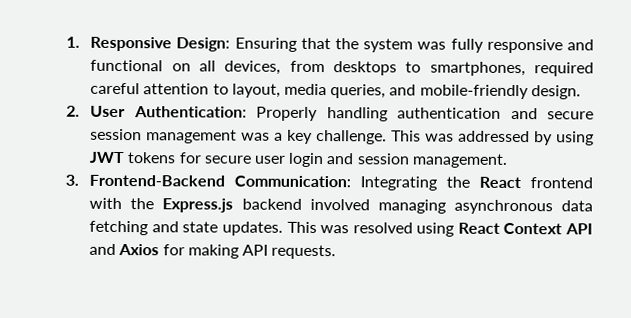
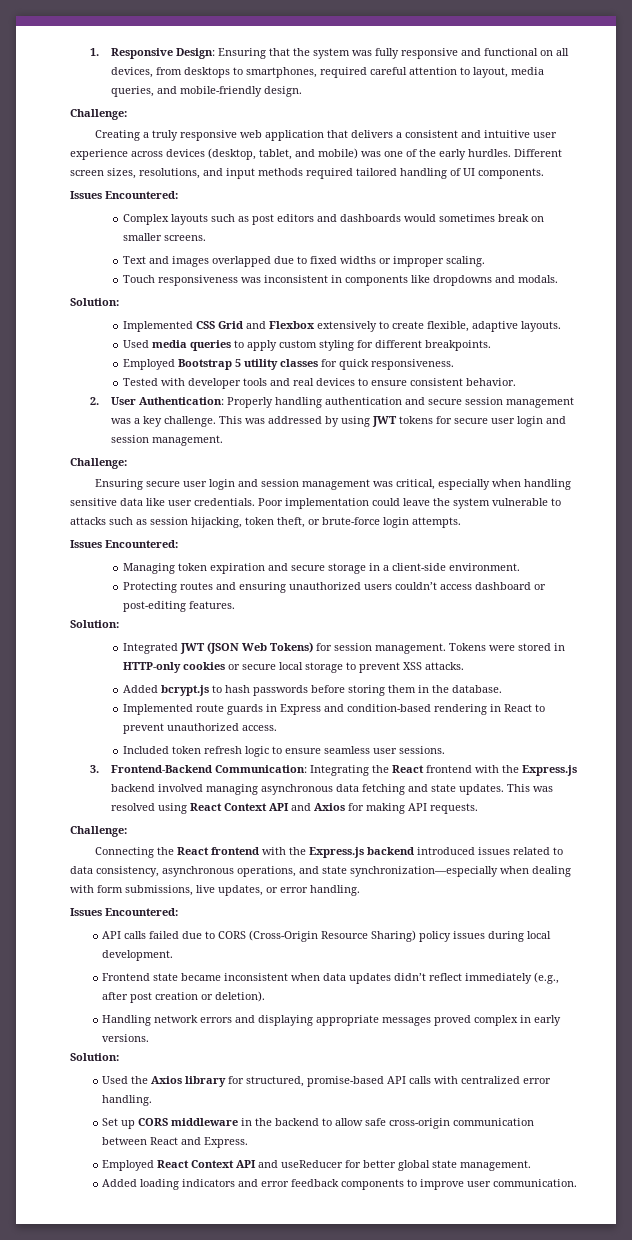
(581, 92) none -> [70,109,127,120] [95,130,558,141] [70,148,562,160] [70,168,544,179] [70,191,178,199] [122,214,544,225] [122,233,206,241] [122,256,485,267] [122,275,558,286] [70,298,119,306] [122,321,561,332] [122,340,491,351] [122,359,454,370] [122,378,516,389] // Challenge: // Creating a truly responsive web application that delivers a consistent and intuitive user experience across devices (desktop, tablet, and mobile) was one of the early hurdles. Different screen sizes, resolutions, and input methods required tailored handling of UI components. // Issues Encountered: // Complex layouts such as post editors and dashboards would sometimes break on smaller screens. // Text and images overlapped due to fixed widths or improper scaling. // Touch responsiveness was inconsistent in components like dropdowns and modals. // Solution: // Implemented CSS Grid and Flexbox extensively to create flexible, adaptive layouts. // Used media queries to apply custom styling for different breakpoints. // Employed Bootstrap 5 utility classes for quick responsiveness. // Tested with developer tools and real devices to ensure consistent behavior.
(508, 160) none -> [70,458,127,469] [95,479,572,490] [70,498,561,509] [70,517,461,528] [70,540,178,548] [122,563,520,574] [122,582,546,593] [122,601,235,612] [70,620,119,628] [122,642,565,654] [122,662,464,673] [122,685,502,696] [122,704,545,715] [122,723,277,734] [122,746,445,757] // Challenge: // Ensuring secure user login and session management was critical, especially when handling sensitive data like user credentials. Poor implementation could leave the system vulnerable to attacks such as session hijacking, token theft, or brute-force login attempts. // Issues Encountered: // Managing token expiration and secure storage in a client-side environment. // Protecting routes and ensuring unauthorized users couldn’t access dashboard or post-editing features. // Solution: // Integrated JWT (JSON Web Tokens) for session management. Tokens were stored in HTTP-only cookies or secure local storage to prevent XSS attacks. // Added bcrypt.js to hash passwords before storing them in the database. // Implemented route guards in Express and condition-based rendering in React to prevent unauthorized access. // Included token refresh logic to ensure seamless user sessions.
(337, 252) none -> [70,826,127,837] [95,847,564,858] [70,866,571,877] [70,885,360,896] [70,908,178,916] [102,930,552,942] [102,950,174,961] [102,972,560,984] [102,991,266,1003] [102,1015,562,1026] [102,1034,150,1042] [70,1053,119,1061] [102,1076,552,1087] [102,1095,153,1106] [102,1118,535,1129] [102,1137,249,1148] [102,1160,532,1171] [102,1179,578,1190] // Challenge: // Connecting the React frontend with the Express.js backend introduced issues related to data consistency, asynchronous operations, and state synchronization—especially when dealing with form submissions, live updates, or error handling. // Issues Encountered: // API calls failed due to CORS (Cross-Origin Resource Sharing) policy issues during local development. // Frontend state became inconsistent when data updates didn’t reflect immediately (e.g., after post creation or deletion). // Handling network errors and displaying appropriate messages proved complex in early versions. // Solution: // Used the Axios library for structured, promise-based API calls with centralized error handling. // Set up CORS middleware in the backend to allow safe cross-origin communication between React and Express. // Employed React Context API and useReducer for better global state management. // Added loading indicators and error feedback components to improve user communication.

